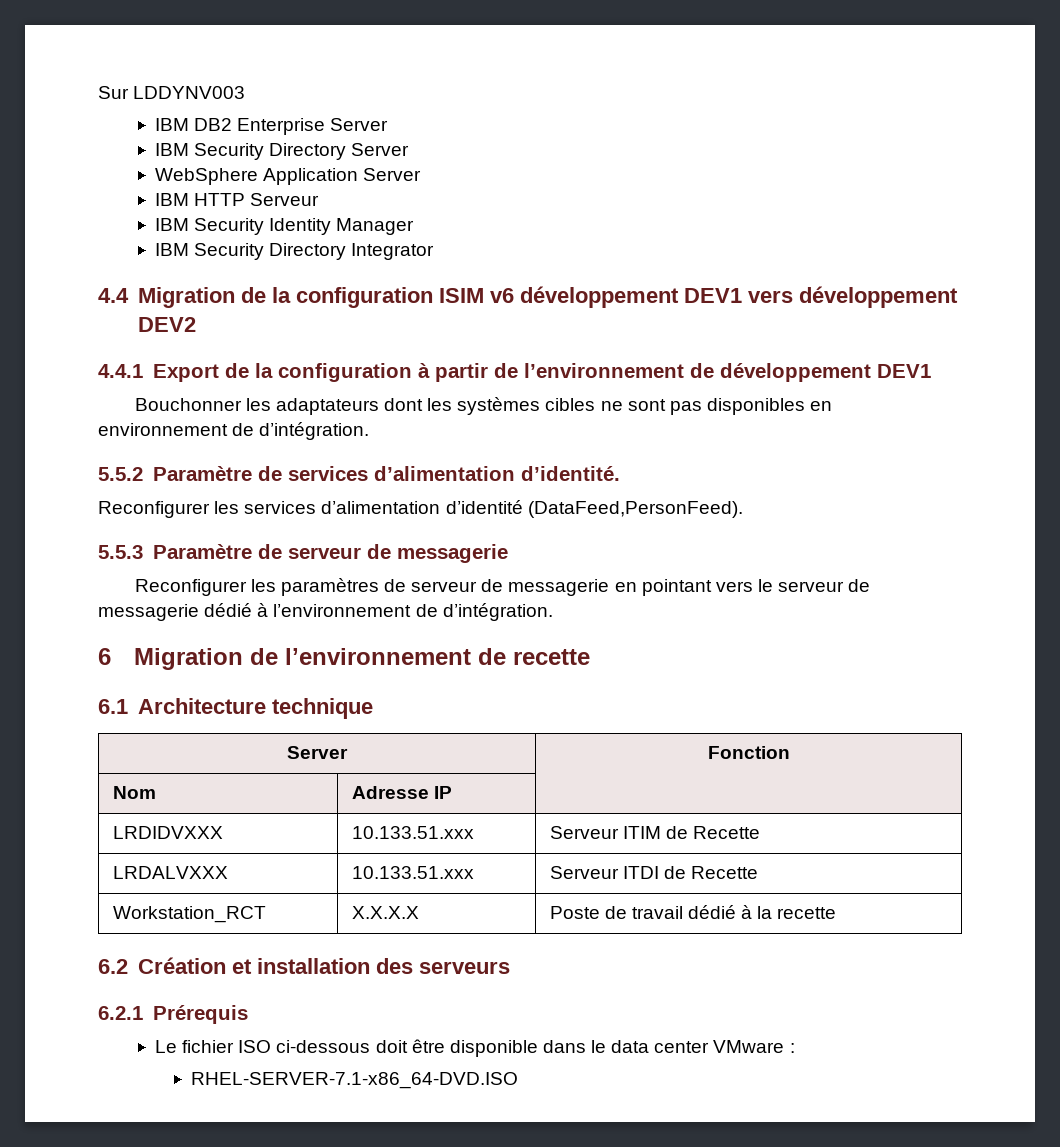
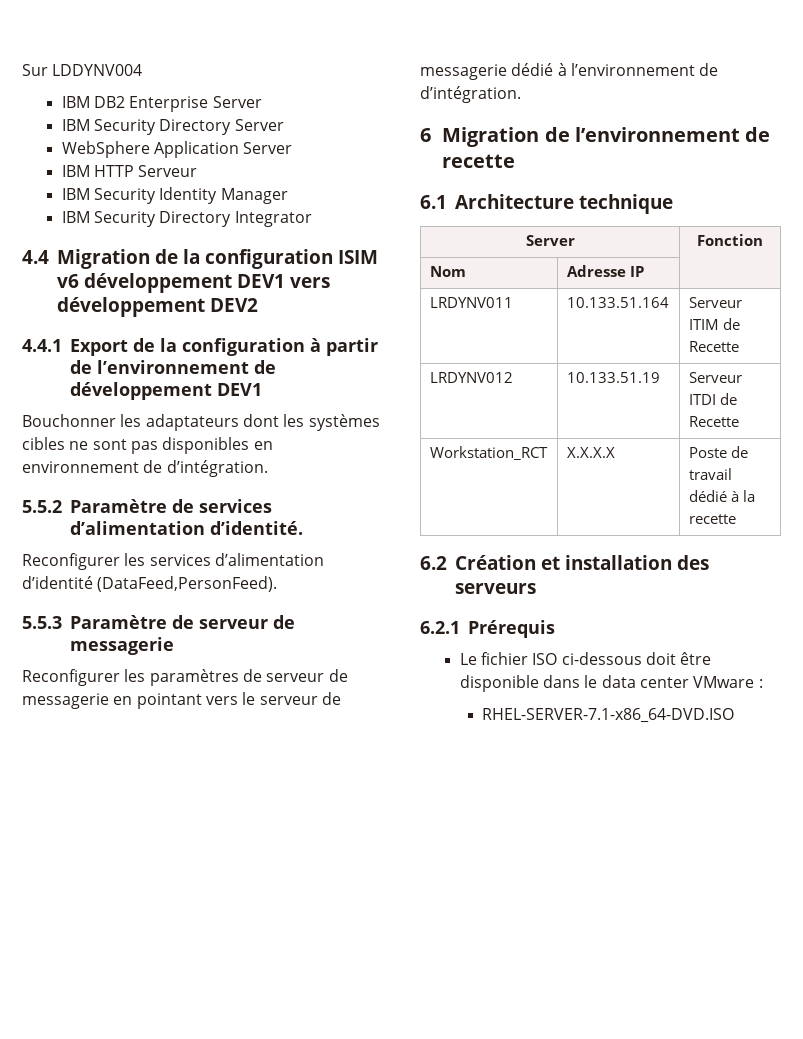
[133,86,246,99] LDDYNV003 -> [52,64,143,76] LDDYNV004
[112,826,223,839] [351,826,474,839] LRDIDVXXX | 10.133.51.xxx -> [429,297,513,308] [566,297,669,308] LRDYNV011 | 10.133.51.164
[112,866,228,879] [351,866,474,879] LRDALVXXX | 10.133.51.xxx -> [429,372,513,383] [566,372,660,383] LRDYNV012 | 10.133.51.19

